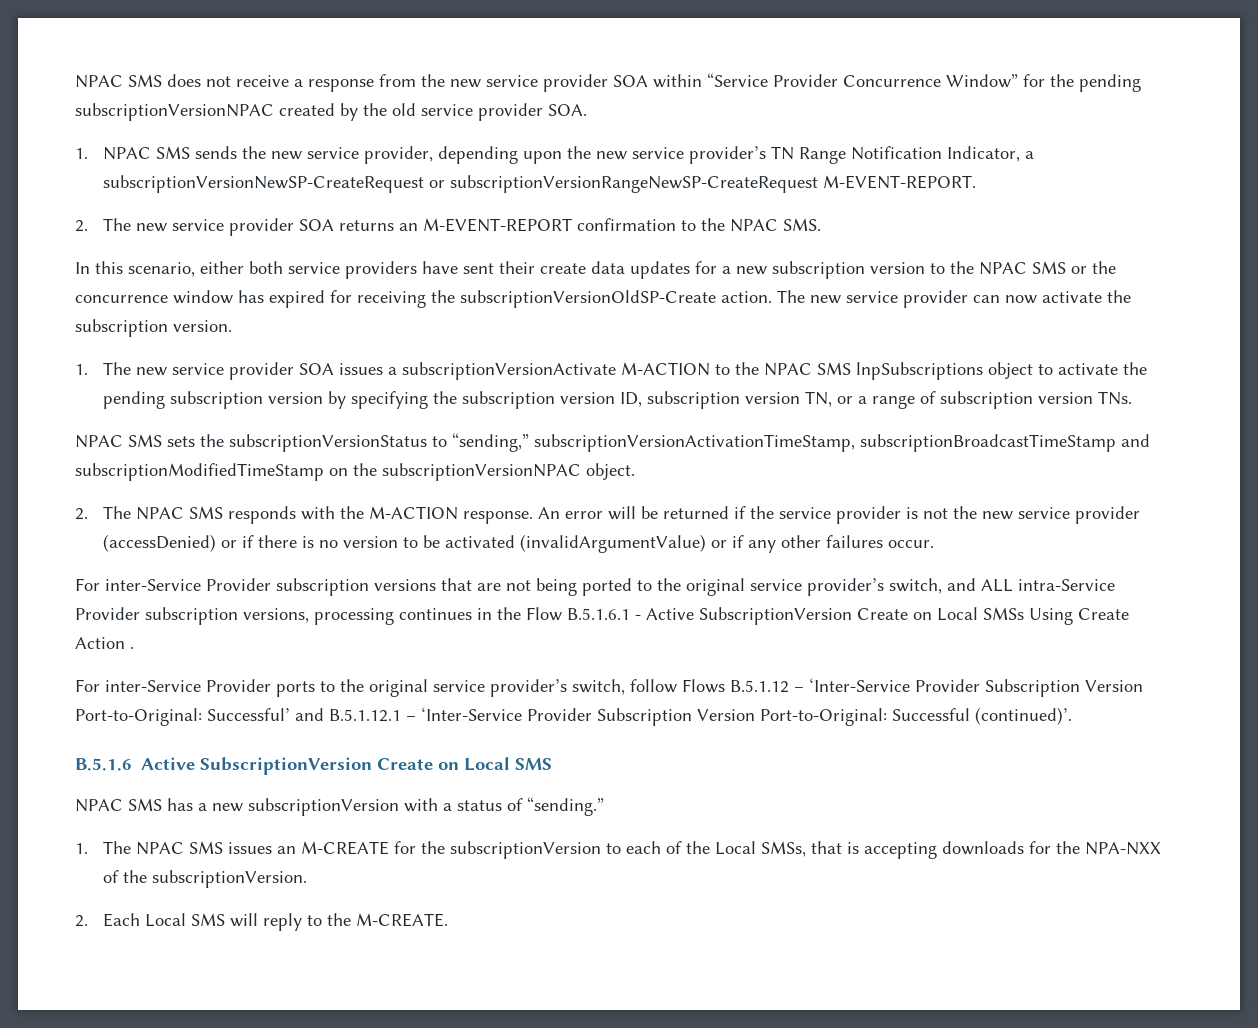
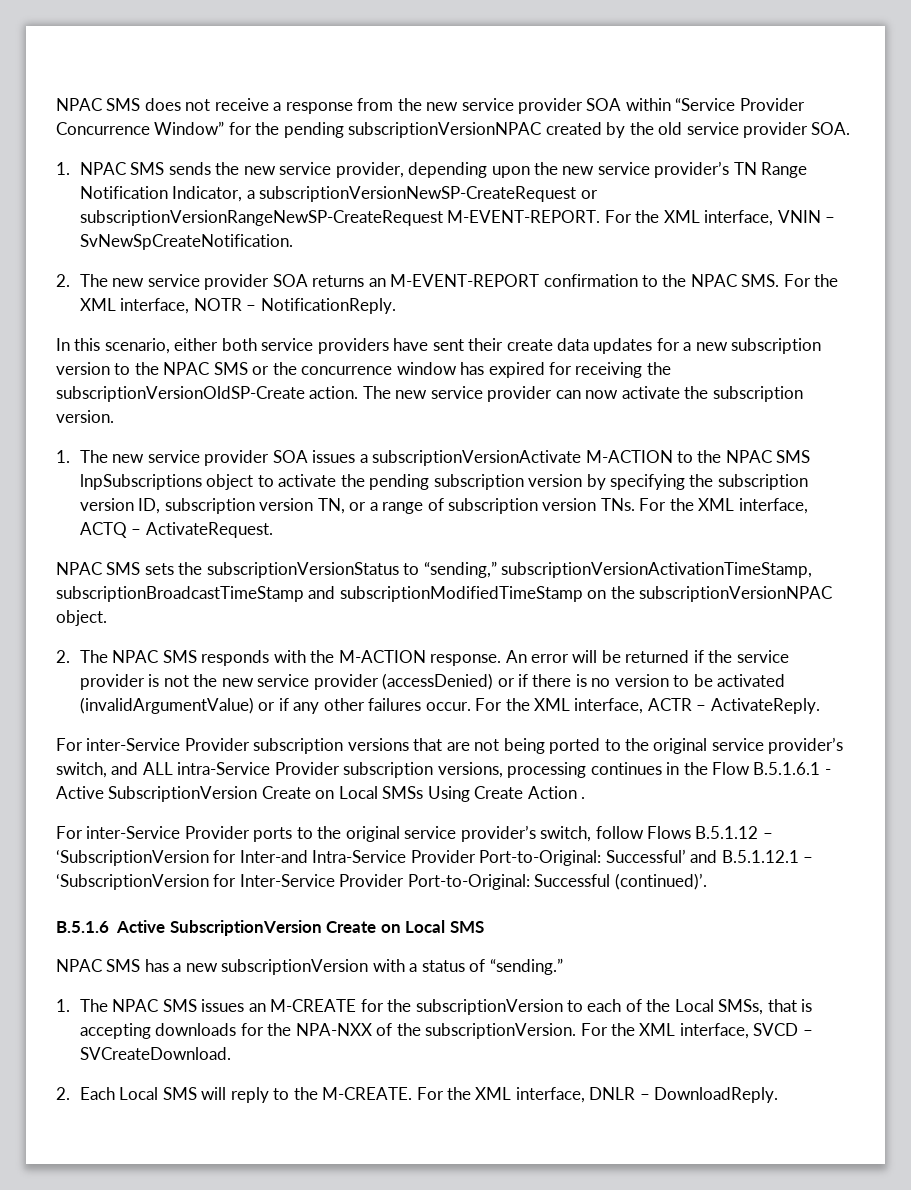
(977, 182) none -> [604,210,836,226] [79,234,293,250] For the XML interface, VNIN – SvNewSpCreateNotification.
(822, 224) none -> [783,274,839,287] [79,298,396,314] For the XML interface, NOTR – NotificationReply.
(1133, 398) none -> [639,498,808,514] [79,522,273,538] For the XML interface, ACTQ – ActivateRequest.
(935, 544) none -> [475,698,820,714] For the XML interface, ACTR – ActivateReply.
[809,678,1143,697] ‘Inter-Service Provider Subscription Version -> [56,850,476,866] ‘SubscriptionVersion for Inter-and Intra-Service Provider
[421,707,755,726] ‘Inter-Service Provider Subscription Version -> [56,874,405,890] ‘SubscriptionVersion for Inter-Service Provider
(308, 879) none -> [580,1023,813,1039] [79,1047,231,1060] For the XML interface, SVCD – SVCreateDownload.
(449, 920) none -> [416,1087,779,1103] For the XML interface, DNLR – DownloadReply.

